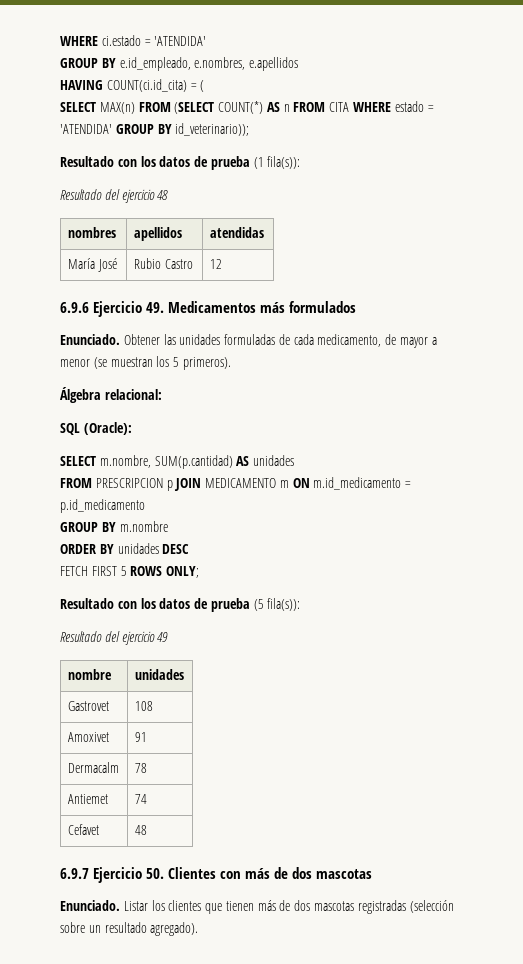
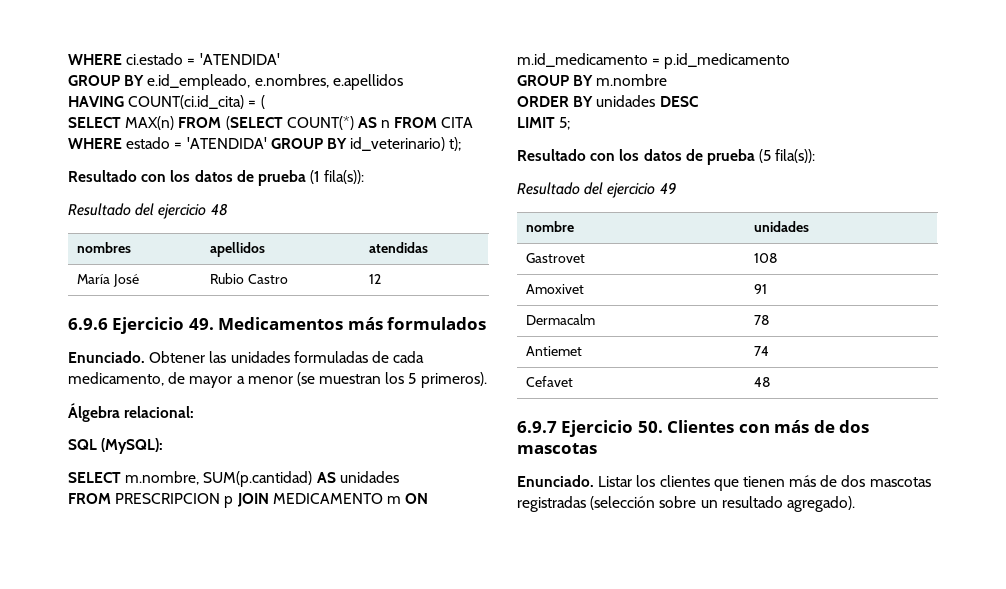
[175,123,250,136] id_veterinario)); -> [350,137,462,151] id_veterinario) t);
[83,422,132,435] (Oracle): -> [101,438,164,454] (MySQL):
[60,566,200,578] FETCH FIRST 5 ROWS ONLY; -> [517,117,571,130] LIMIT 5;

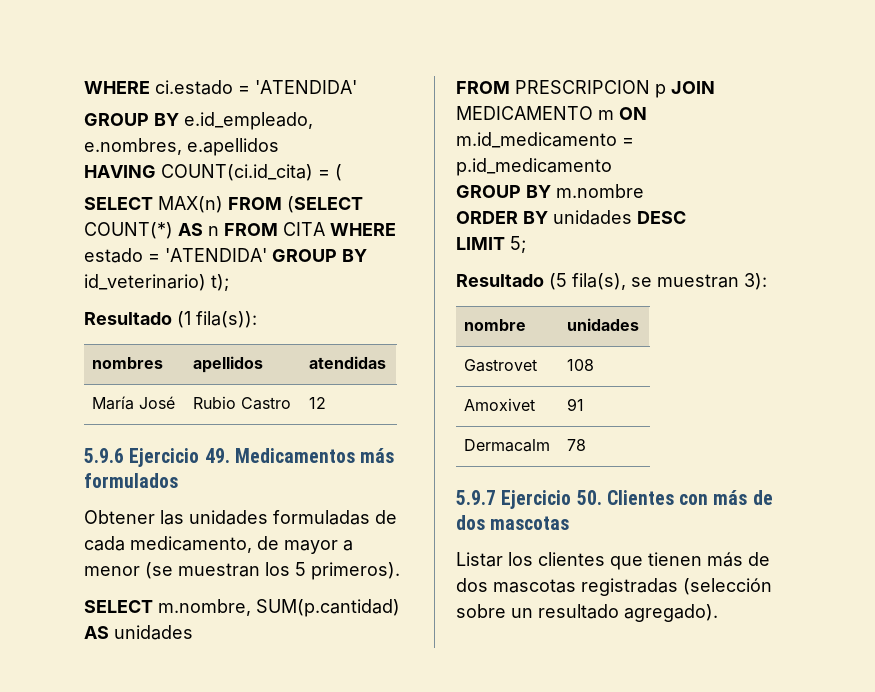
[141,170,365,186] [68,203,228,219] con los datos de prueba (1 fila(s)): // Resultado del ejercicio 48 -> [177,311,257,328] (1 fila(s)):
[68,318,108,330] 6.9.6 -> [84,448,124,463] 5.9.6
[68,351,145,363] Enunciado. -> (178, 480) none
[68,403,195,422] [68,438,164,454] // Álgebra relacional: // SQL (MySQL): -> (400, 571) none
[590,149,816,165] [517,182,676,198] con los datos de prueba (5 fila(s)): // Resultado del ejercicio 49 -> [549,273,767,290] (5 fila(s), se muestran 3):
[526,346,583,356] [754,346,770,356] [526,376,574,387] [754,377,772,387] [517,421,557,433] // Antiemet | 74 // Cefavet | 48 // 6.9.7 -> [456,490,496,505] // 5.9.7
[517,475,594,487] Enunciado. -> (570, 523) none

